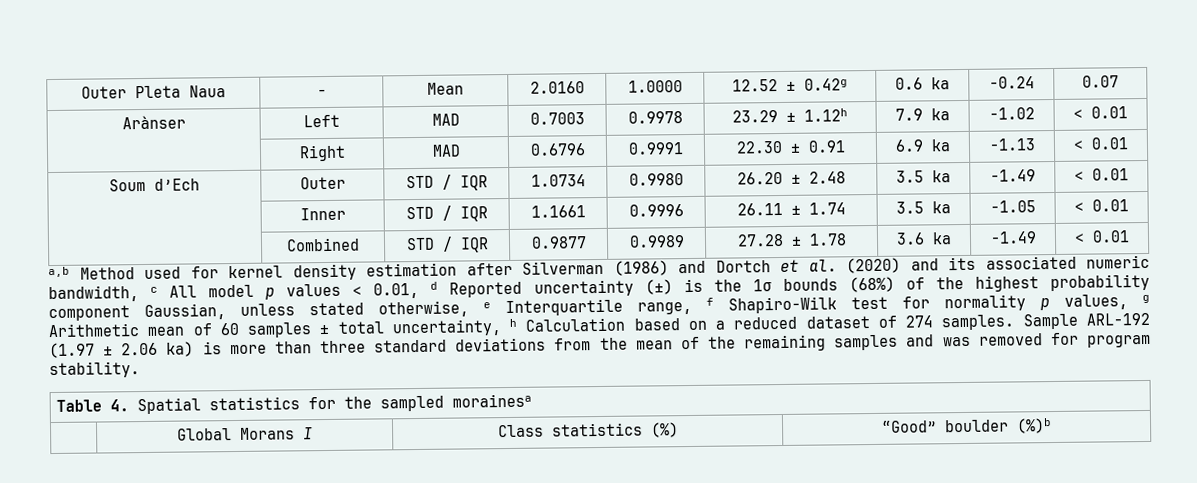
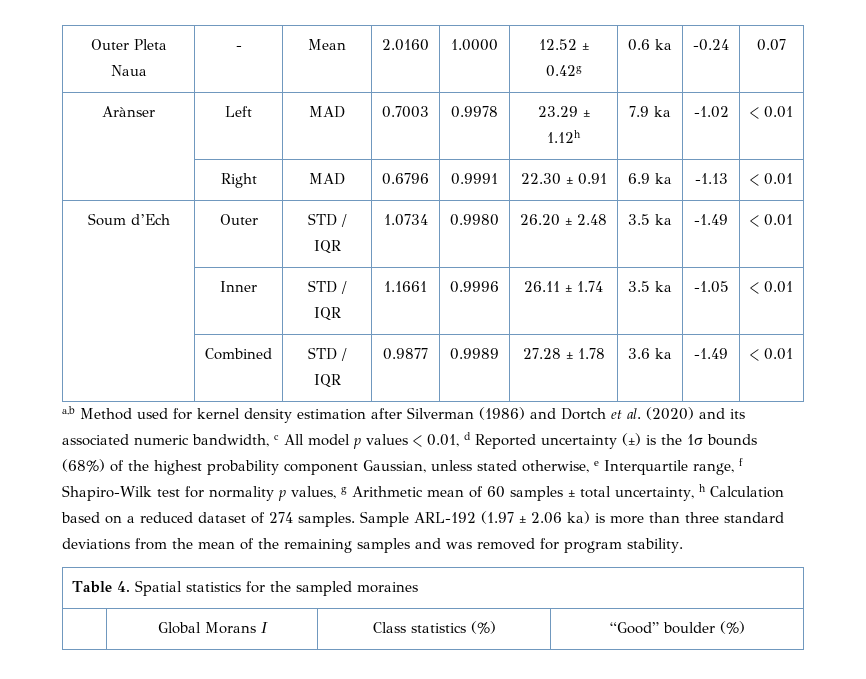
[452,393,533,408] morainesa -> [357,582,419,593] moraines
[1016,418,1052,434] (%)b -> [719,621,745,634] (%)

